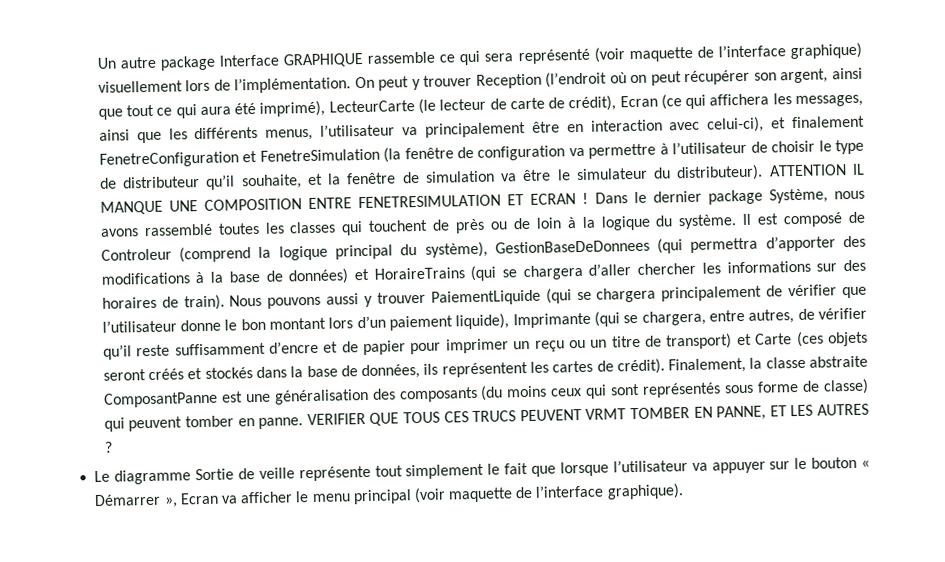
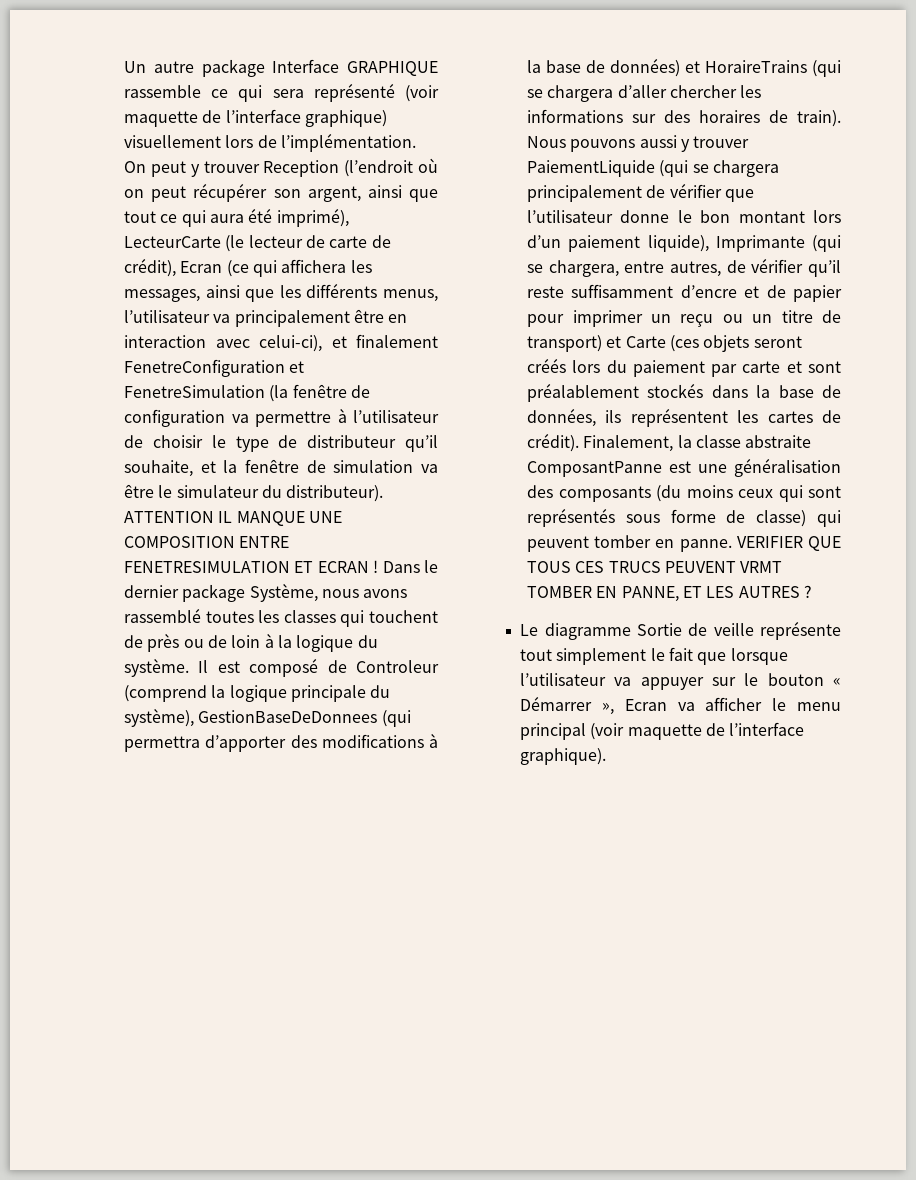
[334,244,393,260] principal -> [291,685,367,702] principale
[187,368,203,380] et -> [572,360,841,377] [527,383,640,402] lors du paiement par carte et sont préalablement

